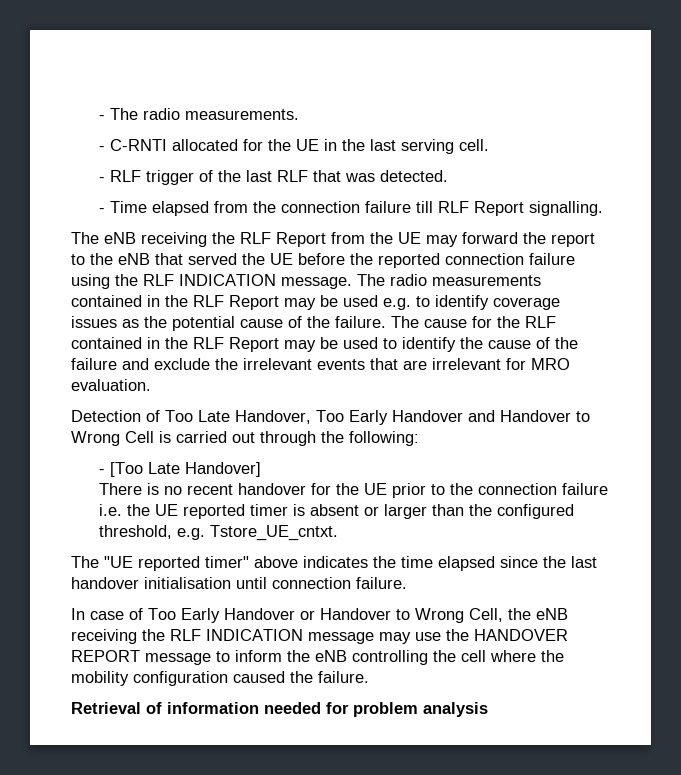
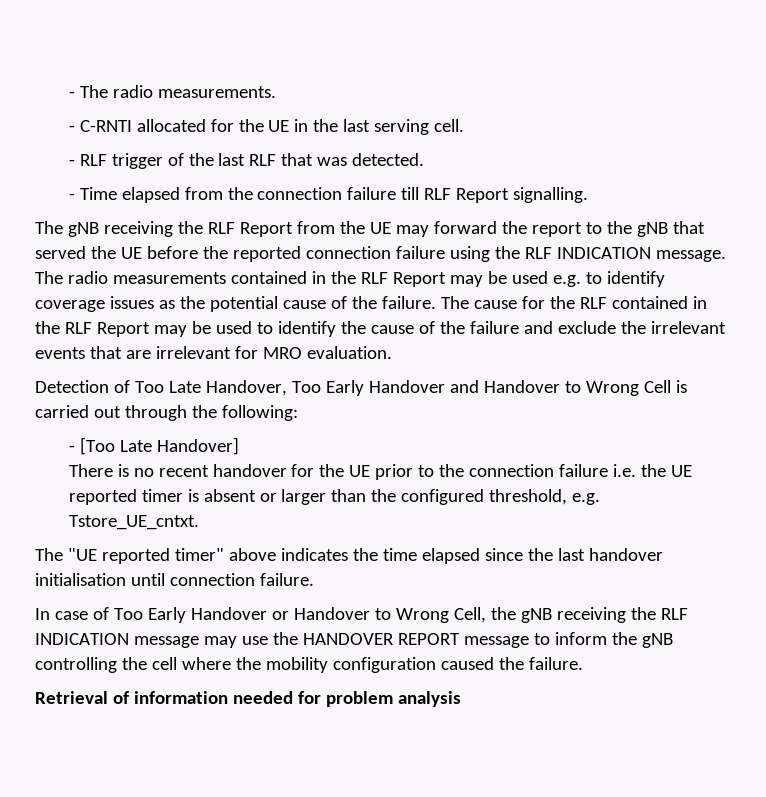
[104,232,136,244] eNB -> [67,222,99,237] gNB
[118,253,150,265] eNB -> [636,222,668,237] gNB
[536,608,568,620] eNB -> [520,608,552,623] gNB
[315,650,347,662] eNB -> [641,633,673,648] gNB

